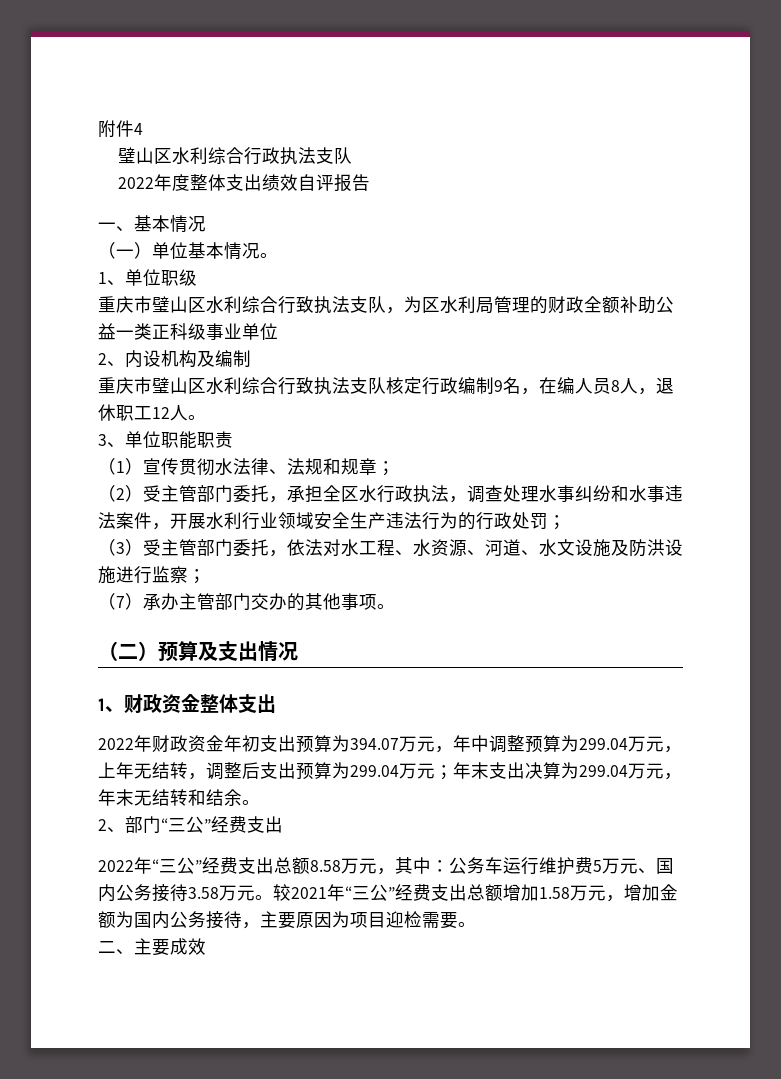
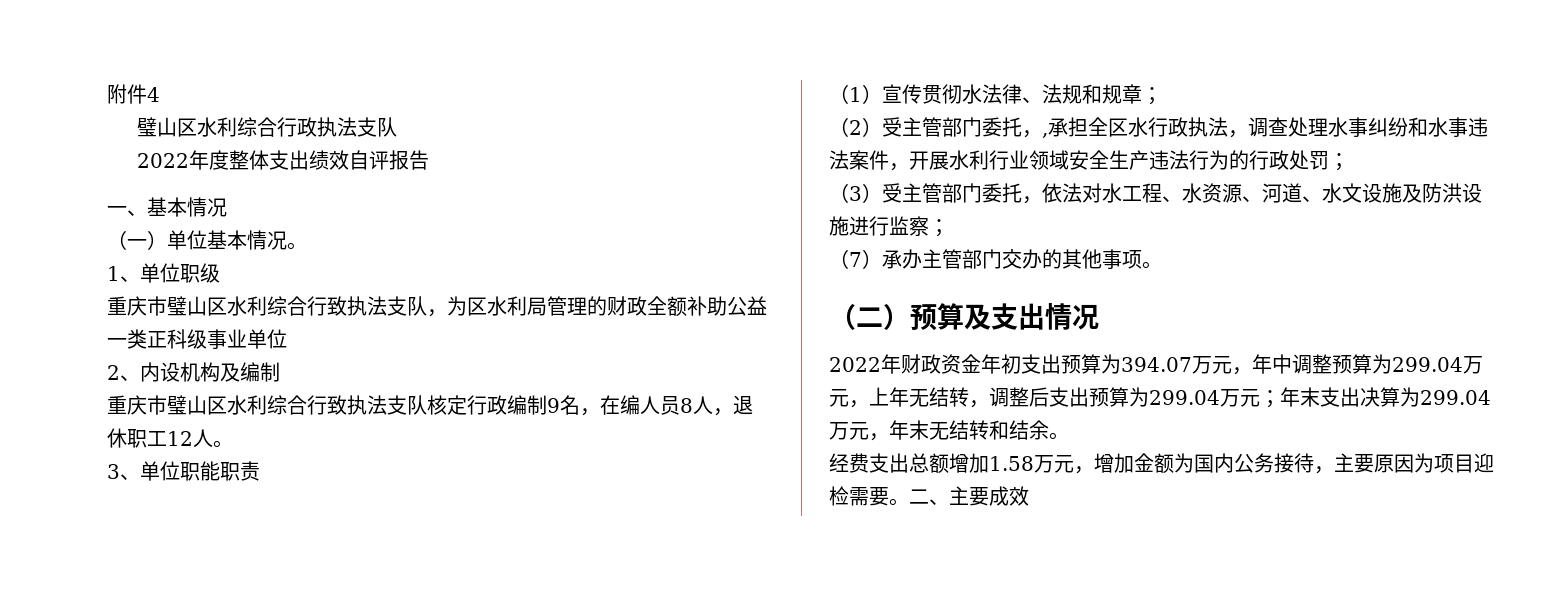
(287, 499) none -> [1042,133,1048,138] ,
[98,694,276,714] // 1、财政资金整体支出 -> (1099, 317) none
[98,816,283,833] [98,857,674,875] [98,884,395,902] 2、部门“三公”经费支出 // 2022年“三公”经费支出总额8.58万元，其中：公务车运行维护费5万元、国内公务接待3.58万元。较2021年“三公” -> (1069, 436) none
(476, 924) // -> (909, 502) none

